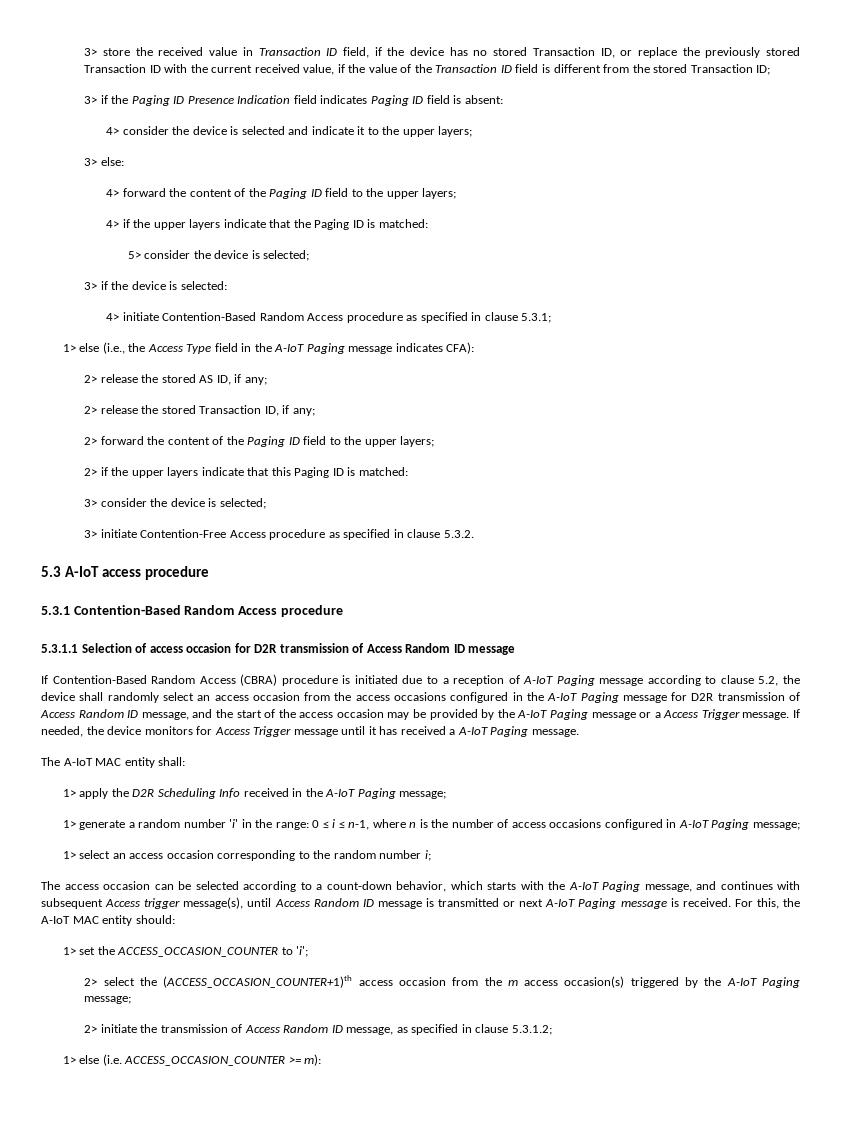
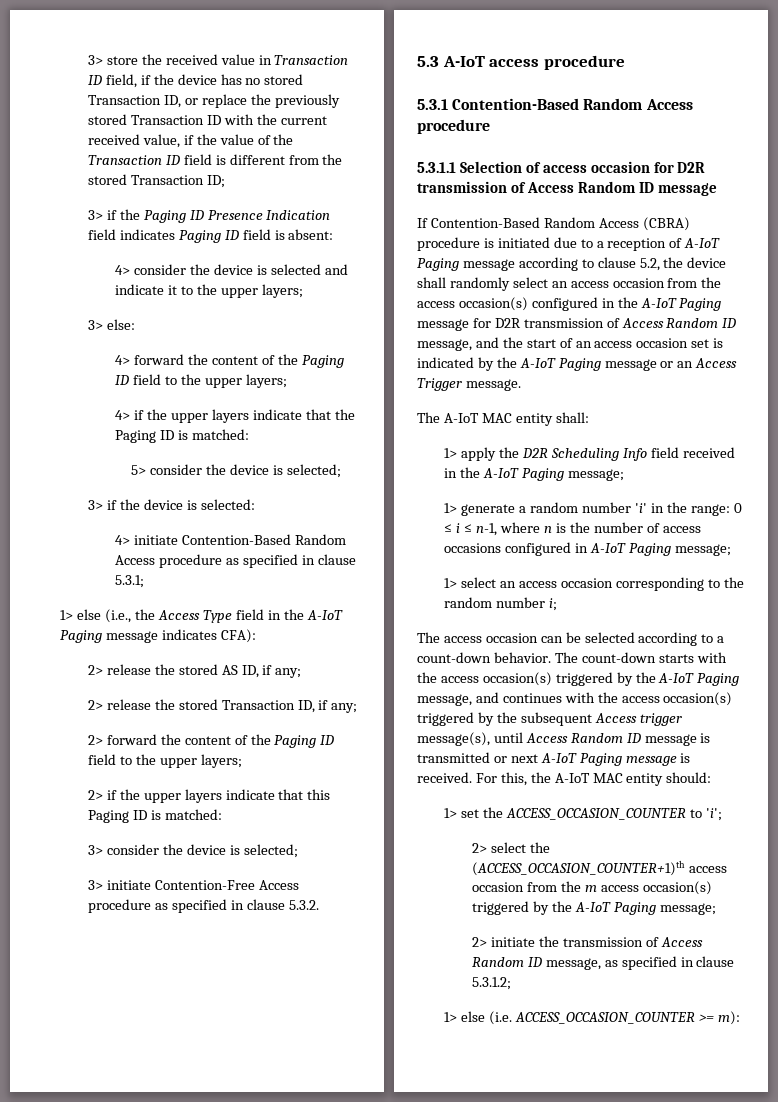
[394,692,447,701] occasions -> [458,297,528,311] occasion(s)
[278,709,478,720] the access occasion may be provided -> [575,338,724,348] [417,357,474,368] an access occasion set is indicated
[654,712,661,718] a -> [677,361,694,368] an
[793,709,801,718] [41,726,579,737] If needed, the device monitors for Access Trigger message until it has received a A-IoT Paging message. -> (521, 385) none
(241, 793) none -> [650,447,679,458] field
[396,881,544,892] behavior, which starts with -> [493,652,727,663] [417,672,633,686] behavior. The count-down starts with the access occasion(s) triggered by
(800, 885) none -> [597,692,733,706] [417,712,517,726] the access occasion(s) triggered by the

